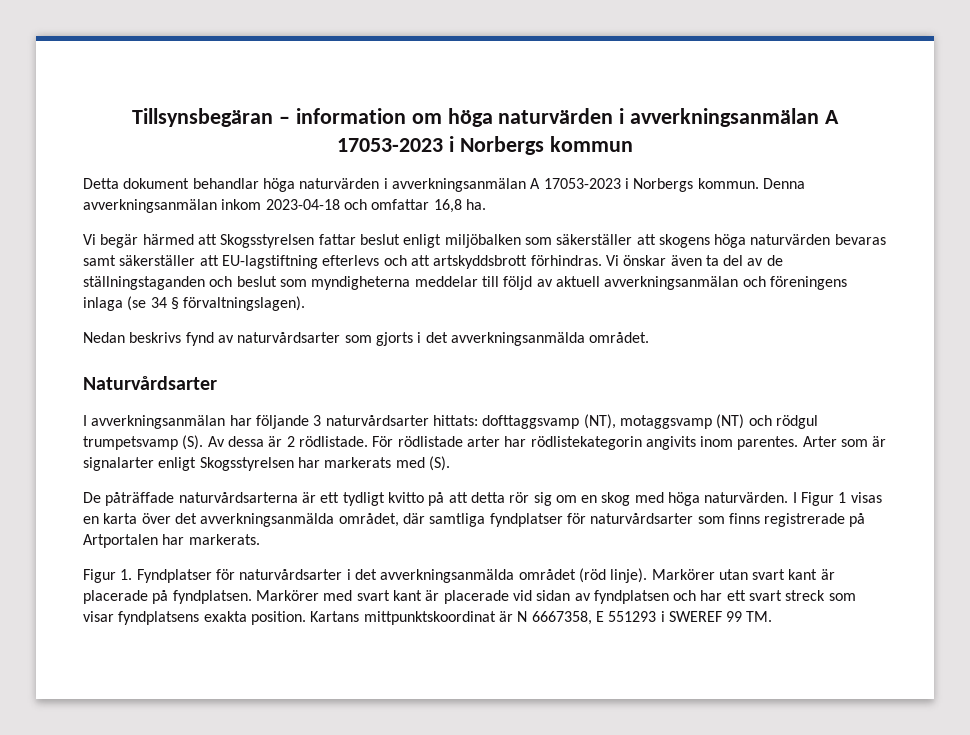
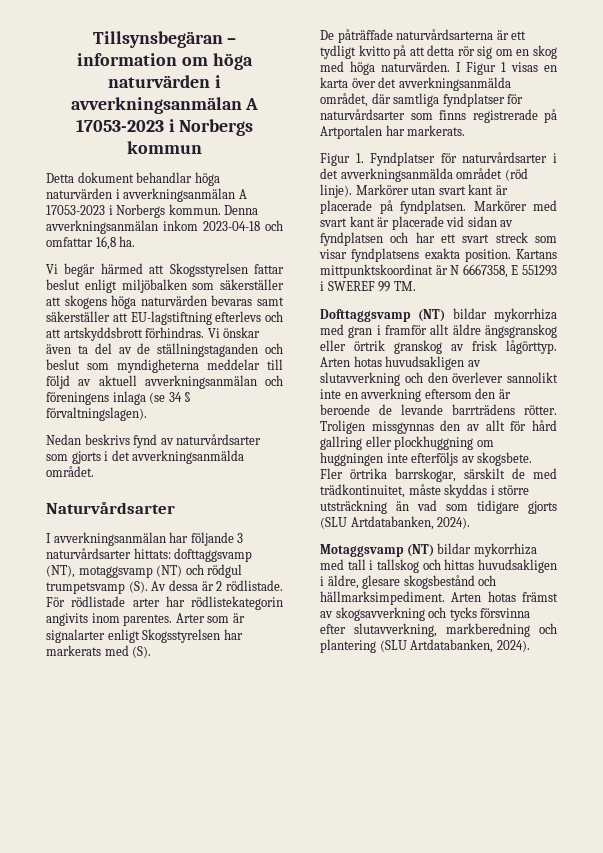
(773, 616) none -> [320,308,557,322] [320,324,557,338] [320,340,557,354] [320,356,481,370] [320,372,558,386] [320,388,511,402] [320,404,557,415] [320,420,557,434] [320,436,494,450] [320,452,533,466] [320,468,557,482] [320,484,530,498] [320,500,557,514] [320,516,471,530] [320,543,537,557] [320,559,557,573] [320,575,497,589] [320,591,558,605] [320,607,531,621] [320,623,557,637] [320,639,530,653] // Dofttaggsvamp (NT) bildar mykorrhiza med gran i framför allt äldre ängsgranskog eller örtrik granskog av frisk lågörttyp. Arten hotas huvudsakligen av slutavverkning och den överlever sannolikt inte en avverkning eftersom den är beroende de levande barrträdens rötter. Troligen missgynnas den av allt för hård gallring eller plockhuggning om huggningen inte efterföljs av skogsbete. Fler örtrika barrskogar, särskilt de med trädkontinuitet, måste skyddas i större utsträckning än vad som tidigare gjorts (SLU Artdatabanken, 2024). // Motaggsvamp (NT) bildar mykorrhiza med tall i tallskog och hittas huvudsakligen i äldre, glesare skogsbestånd och hällmarksimpediment. Arten hotas främst av skogsavverkning och tycks försvinna efter slutavverkning, markberedning och plantering (SLU Artdatabanken, 2024).

